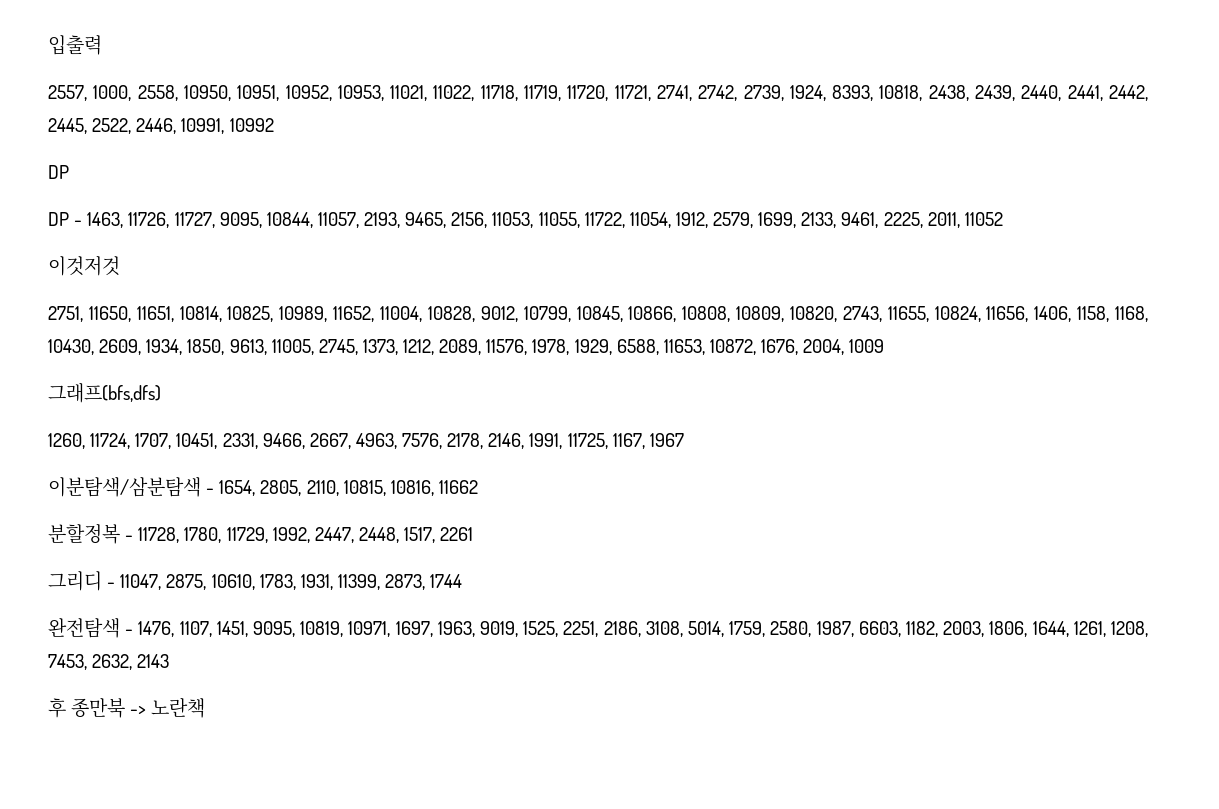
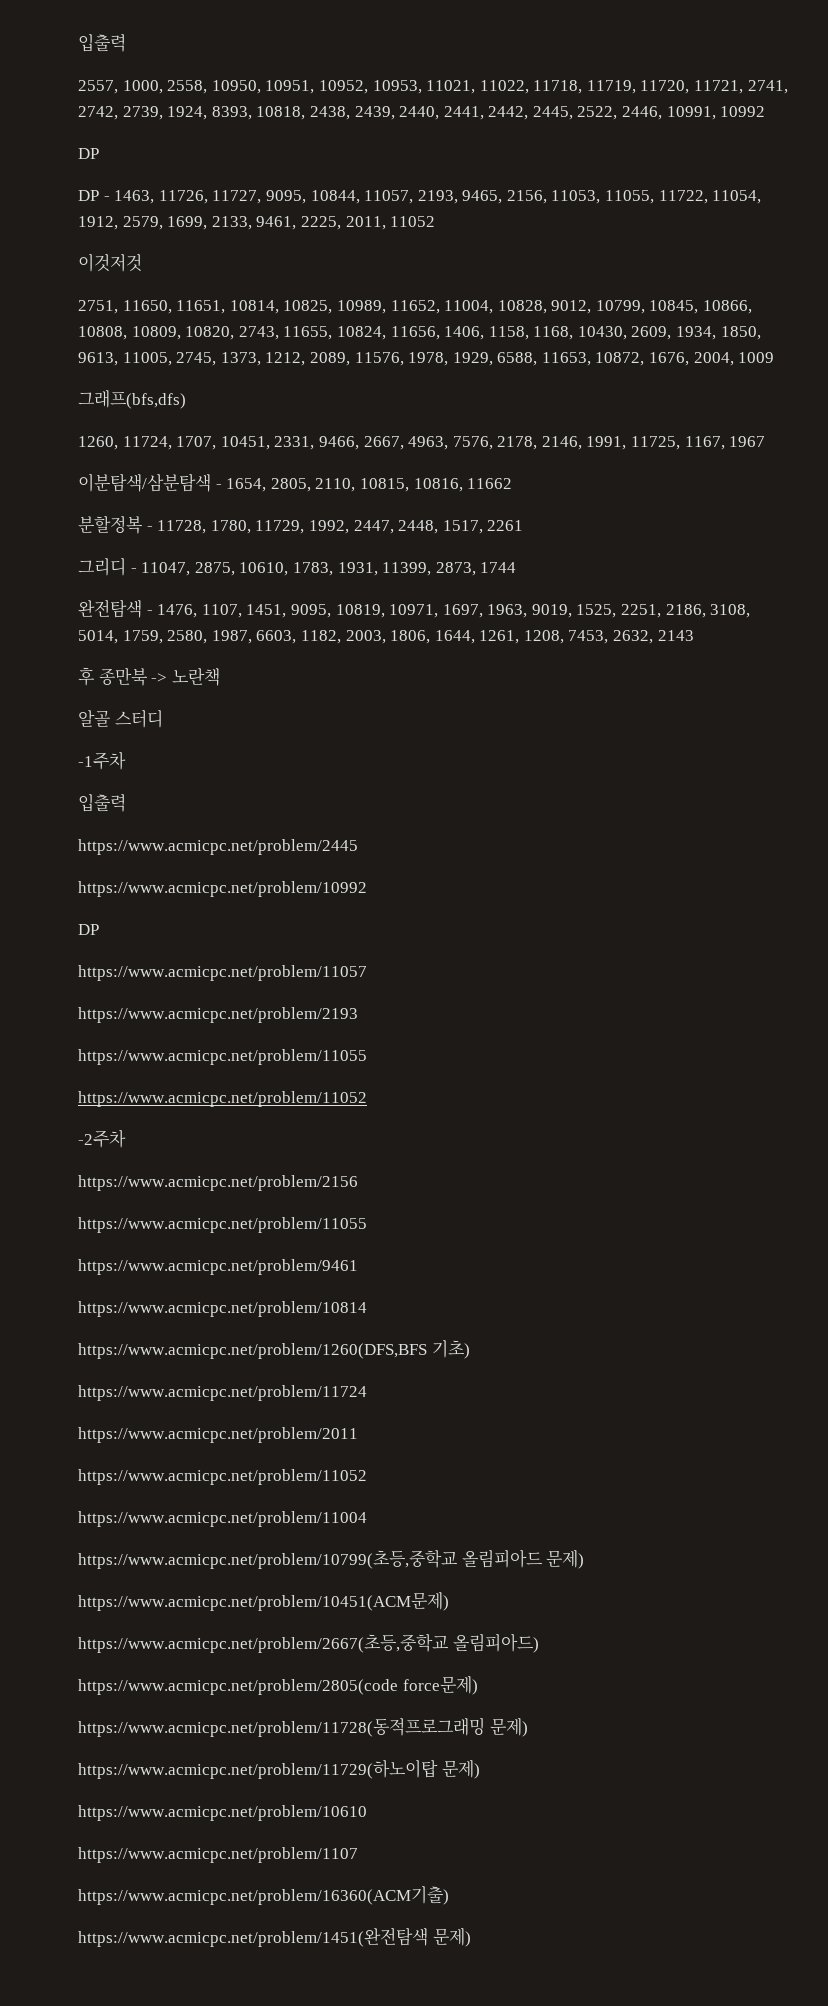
(206, 708) none -> [78,709,163,728] [78,751,126,770] [78,793,126,812] [78,839,358,855] [78,881,367,897] [78,924,99,935] [78,965,367,981] [78,1007,358,1023] [78,1049,367,1065] [78,1091,367,1107] [78,1129,126,1148] [78,1175,358,1191] [78,1217,367,1233] [78,1259,358,1275] [78,1301,367,1317] [78,1340,470,1359] [78,1385,367,1401] [78,1427,358,1443] [78,1469,367,1485] [78,1511,367,1527] [78,1549,585,1569] [78,1591,449,1611] [78,1633,539,1653] [78,1675,478,1695] [78,1717,528,1737] [78,1759,480,1779] [78,1805,367,1821] [78,1847,358,1863] [78,1886,449,1905] [78,1927,471,1947] // 알골 스터디 // -1주차 // 입출력 // https://www.acmicpc.net/problem/2445 // https://www.acmicpc.net/problem/10992 // DP // https://www.acmicpc.net/problem/11057 // https://www.acmicpc.net/problem/2193 // https://www.acmicpc.net/problem/11055 // https://www.acmicpc.net/problem/11052 // -2주차 // https://www.acmicpc.net/problem/2156 // https://www.acmicpc.net/problem/11055 // https://www.acmicpc.net/problem/9461 // https://www.acmicpc.net/problem/10814 // https://www.acmicpc.net/problem/1260(DFS,BFS 기초) // https://www.acmicpc.net/problem/11724 // https://www.acmicpc.net/problem/2011 // https://www.acmicpc.net/problem/11052 // https://www.acmicpc.net/problem/11004 // https://www.acmicpc.net/problem/10799(초등,중학교 올림피아드 문제) // https://www.acmicpc.net/problem/10451(ACM문제) // https://www.acmicpc.net/problem/2667(초등,중학교 올림피아드) // https://www.acmicpc.net/problem/2805(code force문제) // https://www.acmicpc.net/problem/11728(동적프로그래밍 문제) // https://www.acmicpc.net/problem/11729(하노이탑 문제) // https://www.acmicpc.net/problem/10610 // https://www.acmicpc.net/problem/1107 // https://www.acmicpc.net/problem/16360(ACM기출) // https://www.acmicpc.net/problem/1451(완전탐색 문제)

